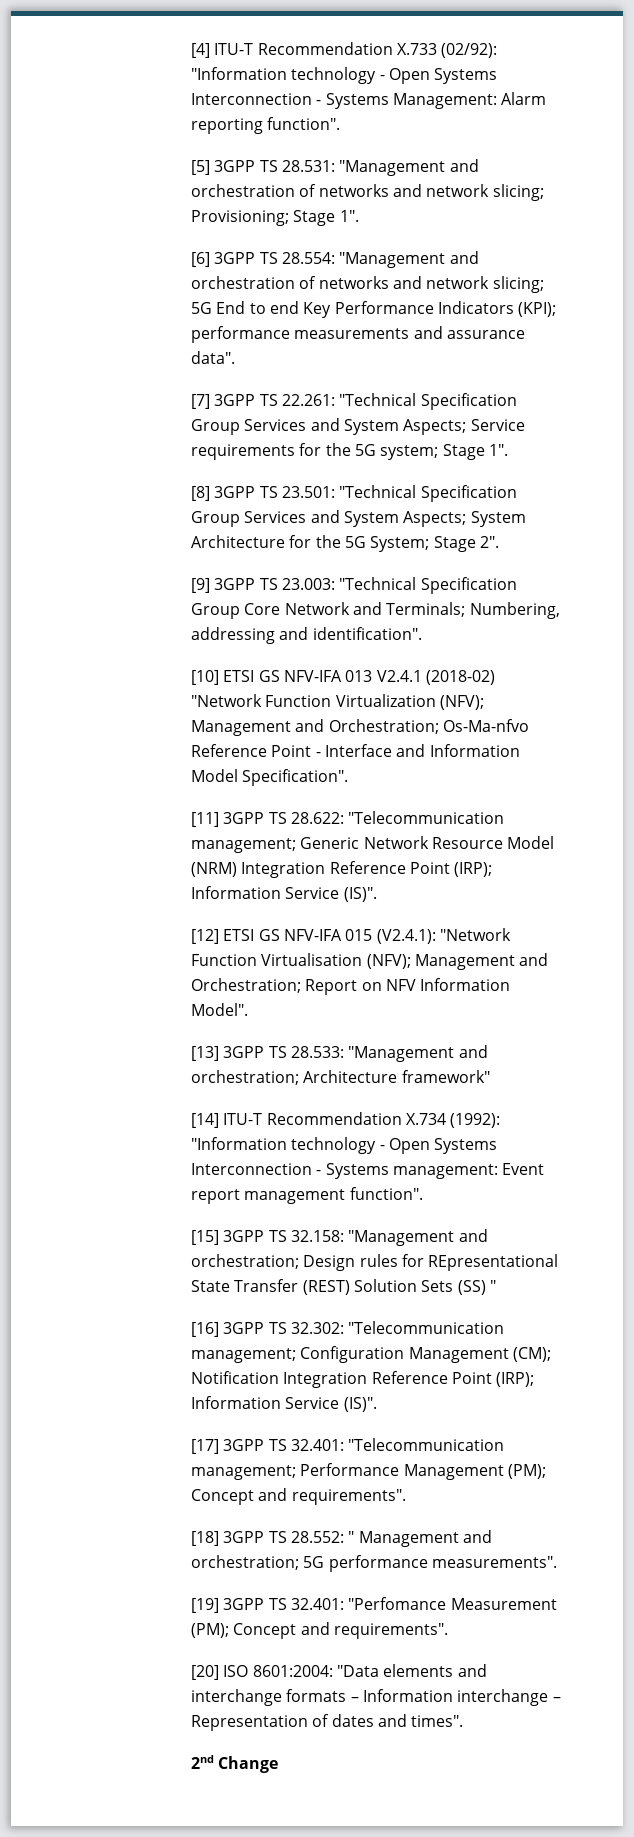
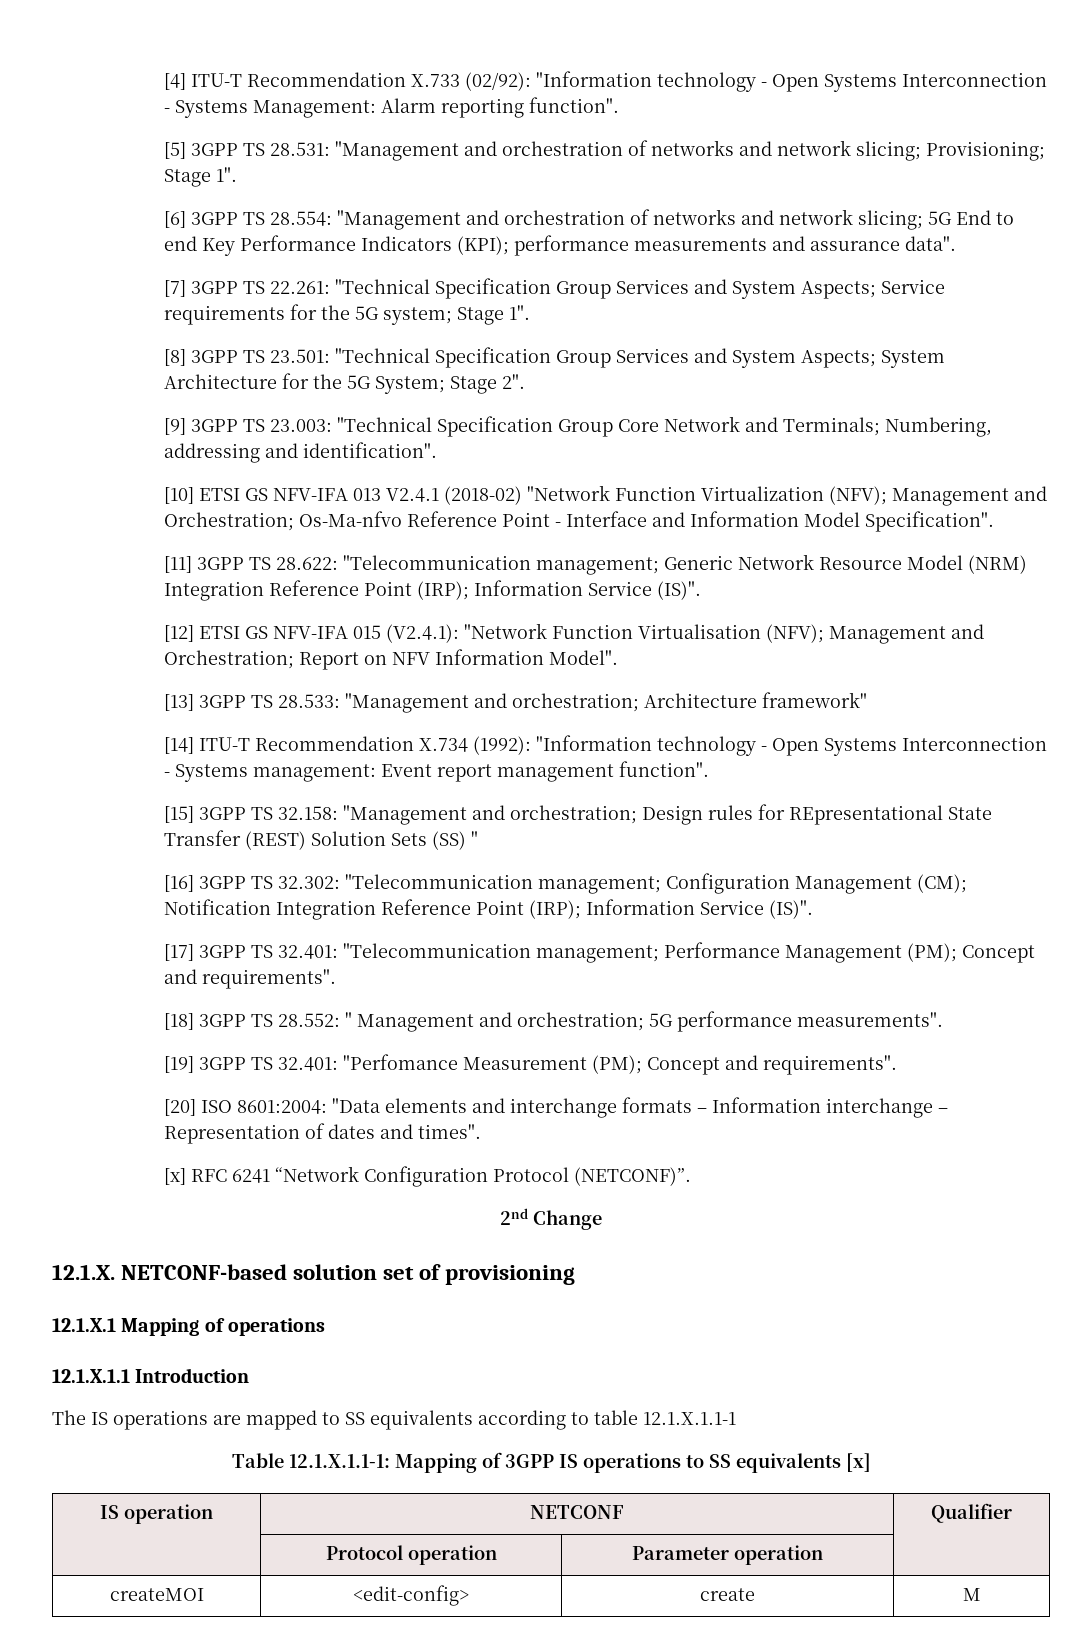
[191,1755,279,1773] 2nd Change -> [164,1166,692,1187] [500,1208,602,1230] [52,1264,576,1285] [52,1318,325,1336] [52,1368,250,1383] [52,1410,736,1430] [231,1452,871,1473] [100,1504,213,1524] [530,1505,624,1519] [931,1503,1012,1523] [325,1545,497,1565] [632,1545,823,1565] [109,1588,204,1601] [353,1585,469,1606] [700,1588,755,1601] [962,1588,981,1601] [x] RFC 6241 “Network Configuration Protocol (NETCONF)”. // 2nd Change // 12.1.X. NETCONF-based solution set of provisioning // 12.1.X.1 Mapping of operations // 12.1.X.1.1 Introduction // The IS operations are mapped to SS equivalents according to table 12.1.X.1.1-1 // Table 12.1.X.1.1-1: Mapping of 3GPP IS operations to SS equivalents [x] // IS operation | NETCONF | Qualifier // | Protocol operation | Parameter operation | // createMOI | <edit-config> | create | M

